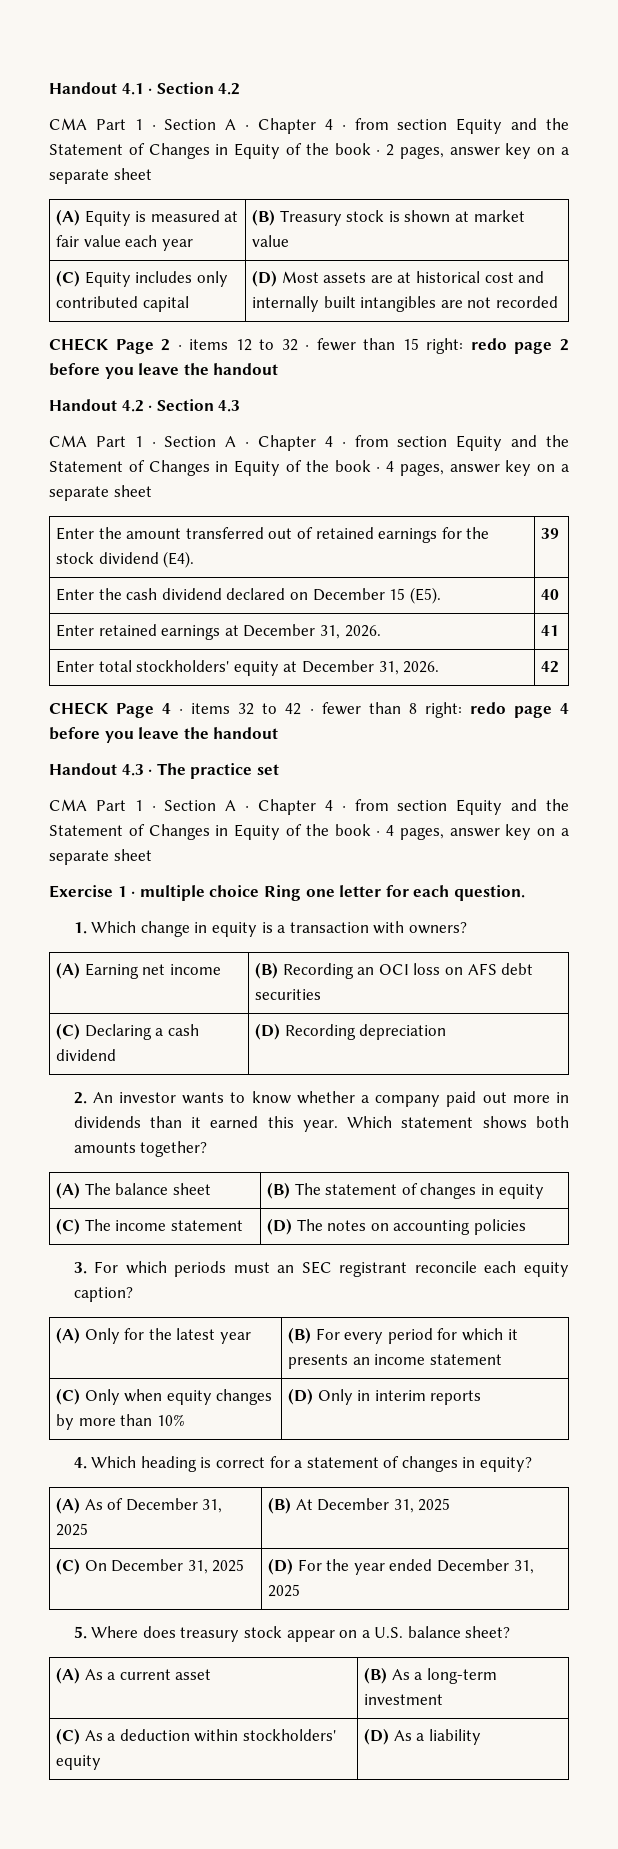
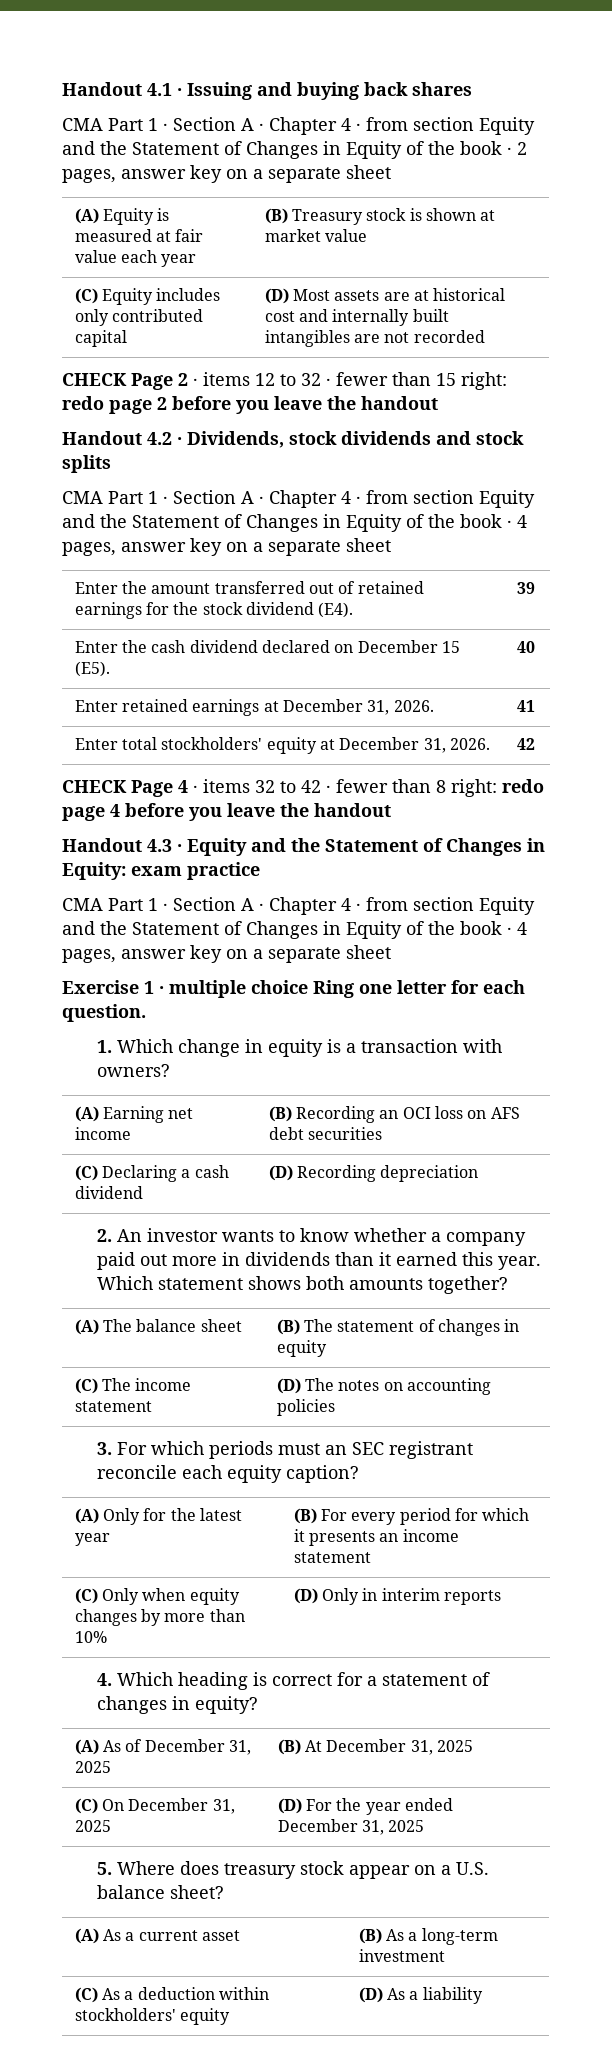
[156,82,241,95] Section 4.2 -> [187,82,472,100] Issuing and buying back shares
[156,399,241,412] Section 4.3 -> [187,431,524,448] [62,455,111,473] Dividends, stock dividends and stock splits
[156,763,186,775] The -> [187,838,545,856] [62,862,182,880] Equity and the Statement of Changes in Equity: exam
[256,764,279,775] set -> (260, 871) none

